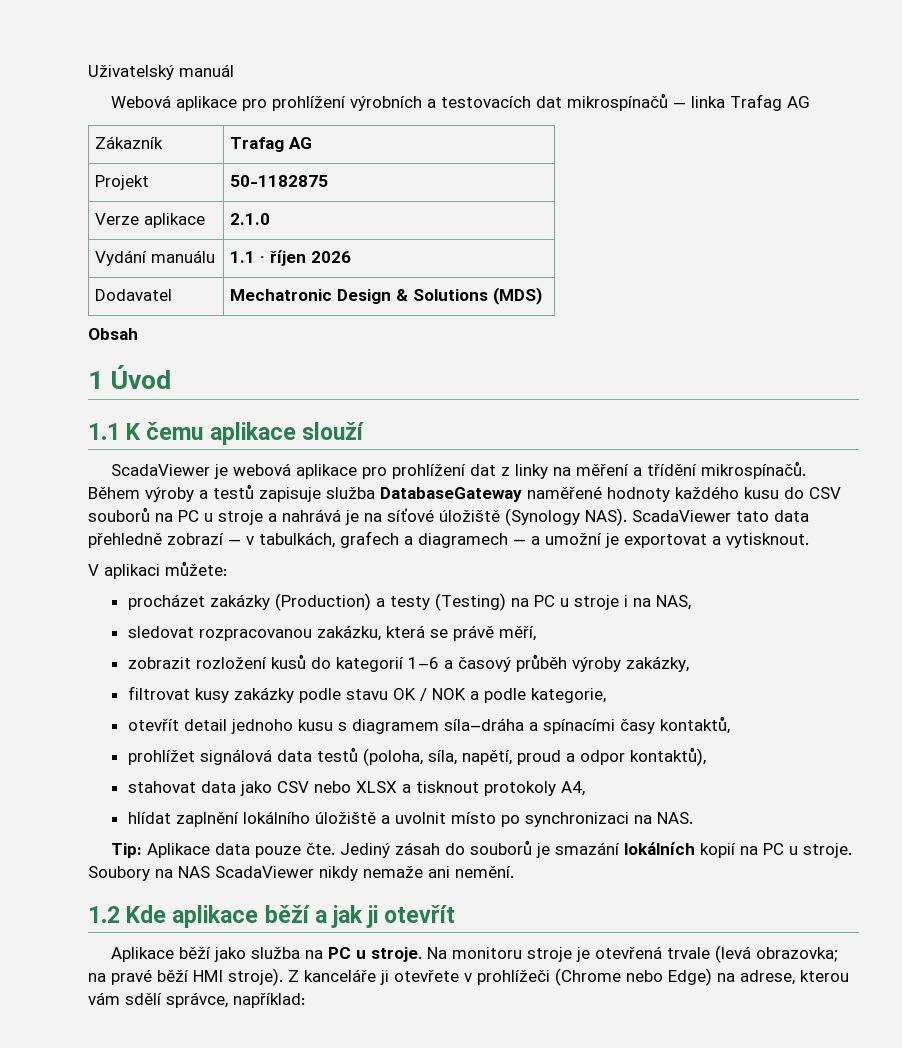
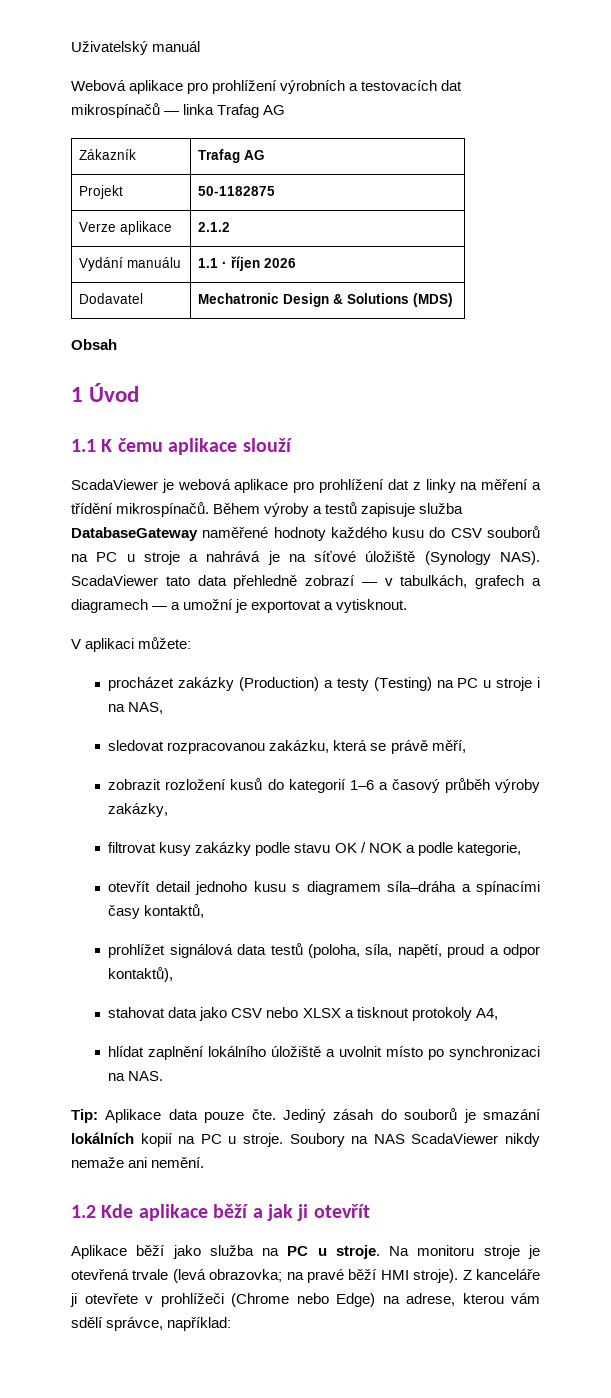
[229,213,270,225] 2.1.0 -> [197,222,230,232] 2.1.2

